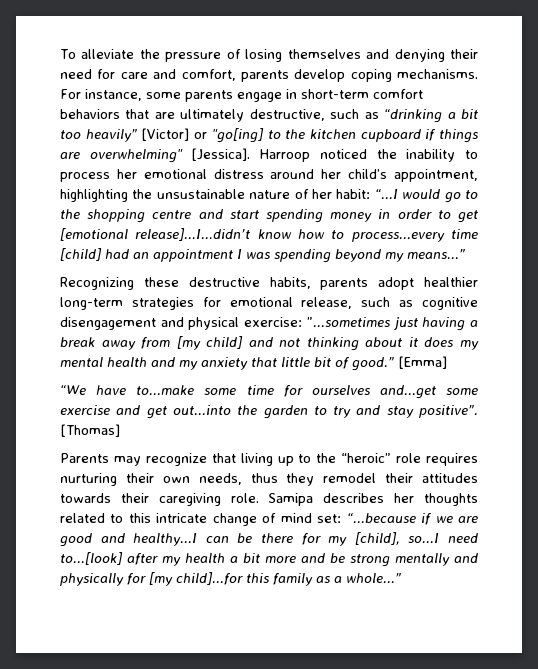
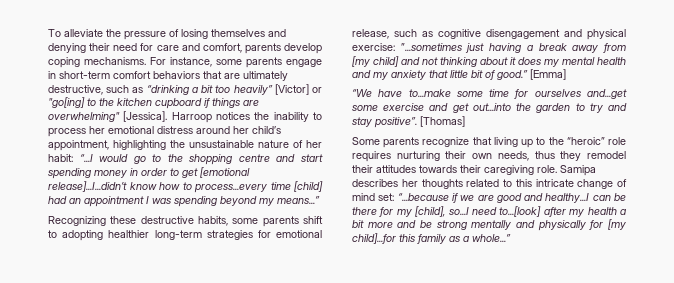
[319,149,367,159] noticed -> [216,112,250,120] notices
[320,277,415,290] parents adopt -> [232,216,324,227] [48,230,104,241] some parents shift to adopting
[60,453,141,466] Parents may -> [352,137,420,148] Some parents

